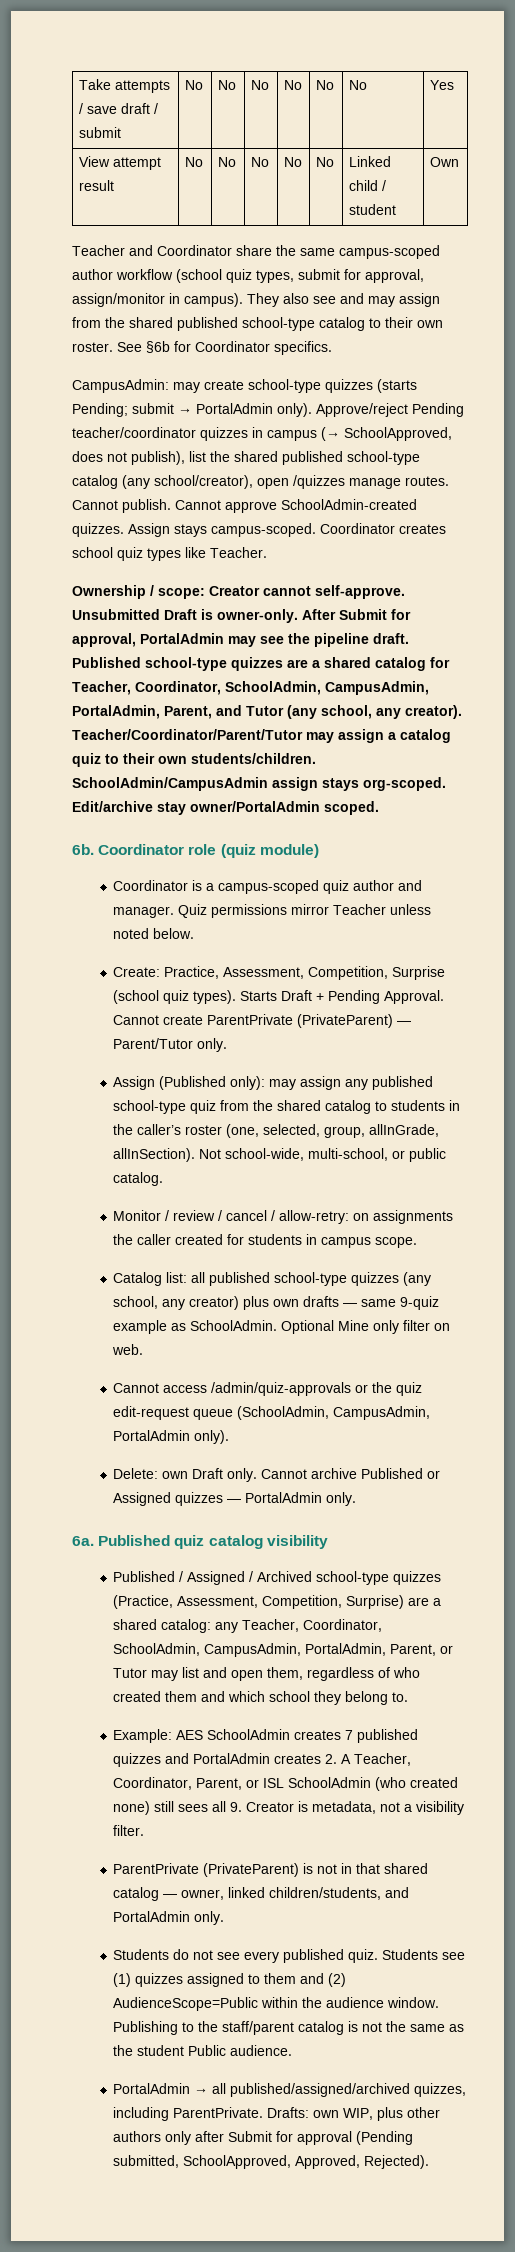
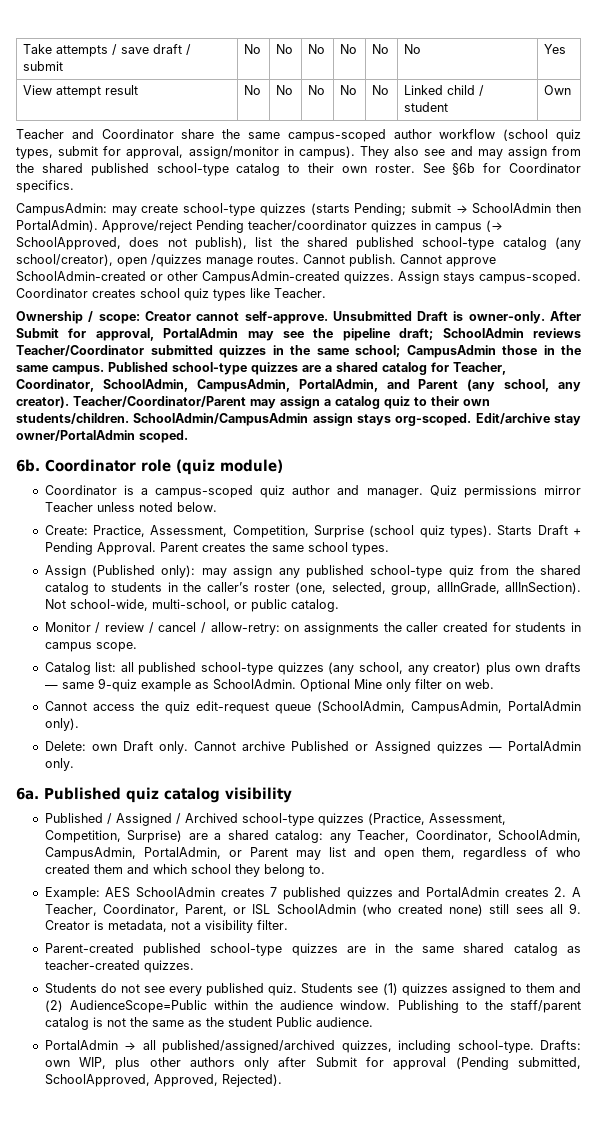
[196,403,312,417] PortalAdmin only). -> [472,203,581,214] [16,220,98,232] SchoolAdmin then PortalAdmin).
(417, 504) none -> [150,271,340,284] or other CampusAdmin-created
[373,633,409,644] draft. -> [399,328,581,340] [16,345,581,358] [16,365,104,375] draft; SchoolAdmin reviews Teacher/Coordinator submitted quizzes in the same school; CampusAdmin those in the same campus.
[164,705,284,719] Parent, and Tutor -> [386,379,459,389] and Parent
[72,729,303,740] Teacher/Coordinator/Parent/Tutor -> [73,396,246,407] Teacher/Coordinator/Parent
[113,1014,412,1028] [113,1038,228,1052] Cannot create ParentPrivate (PrivateParent) — Parent/Tutor only. -> [159,542,389,555] Parent creates the same school types.
[211,1382,369,1396] /admin/quiz-approvals or -> (135, 707) none
[390,1644,454,1656] [113,1668,148,1678] Parent, or Tutor -> [228,847,288,857] or Parent
[113,1863,429,1877] [113,1887,410,1901] [113,1911,225,1925] ParentPrivate (PrivateParent) is not in that shared catalog — owner, linked children/students, and PortalAdmin only. -> [44,943,581,956] [44,960,194,973] Parent-created published school-type quizzes are in the same shared catalog as teacher-created quizzes.
[173,2107,264,2118] ParentPrivate. -> [457,1040,534,1053] school-type.

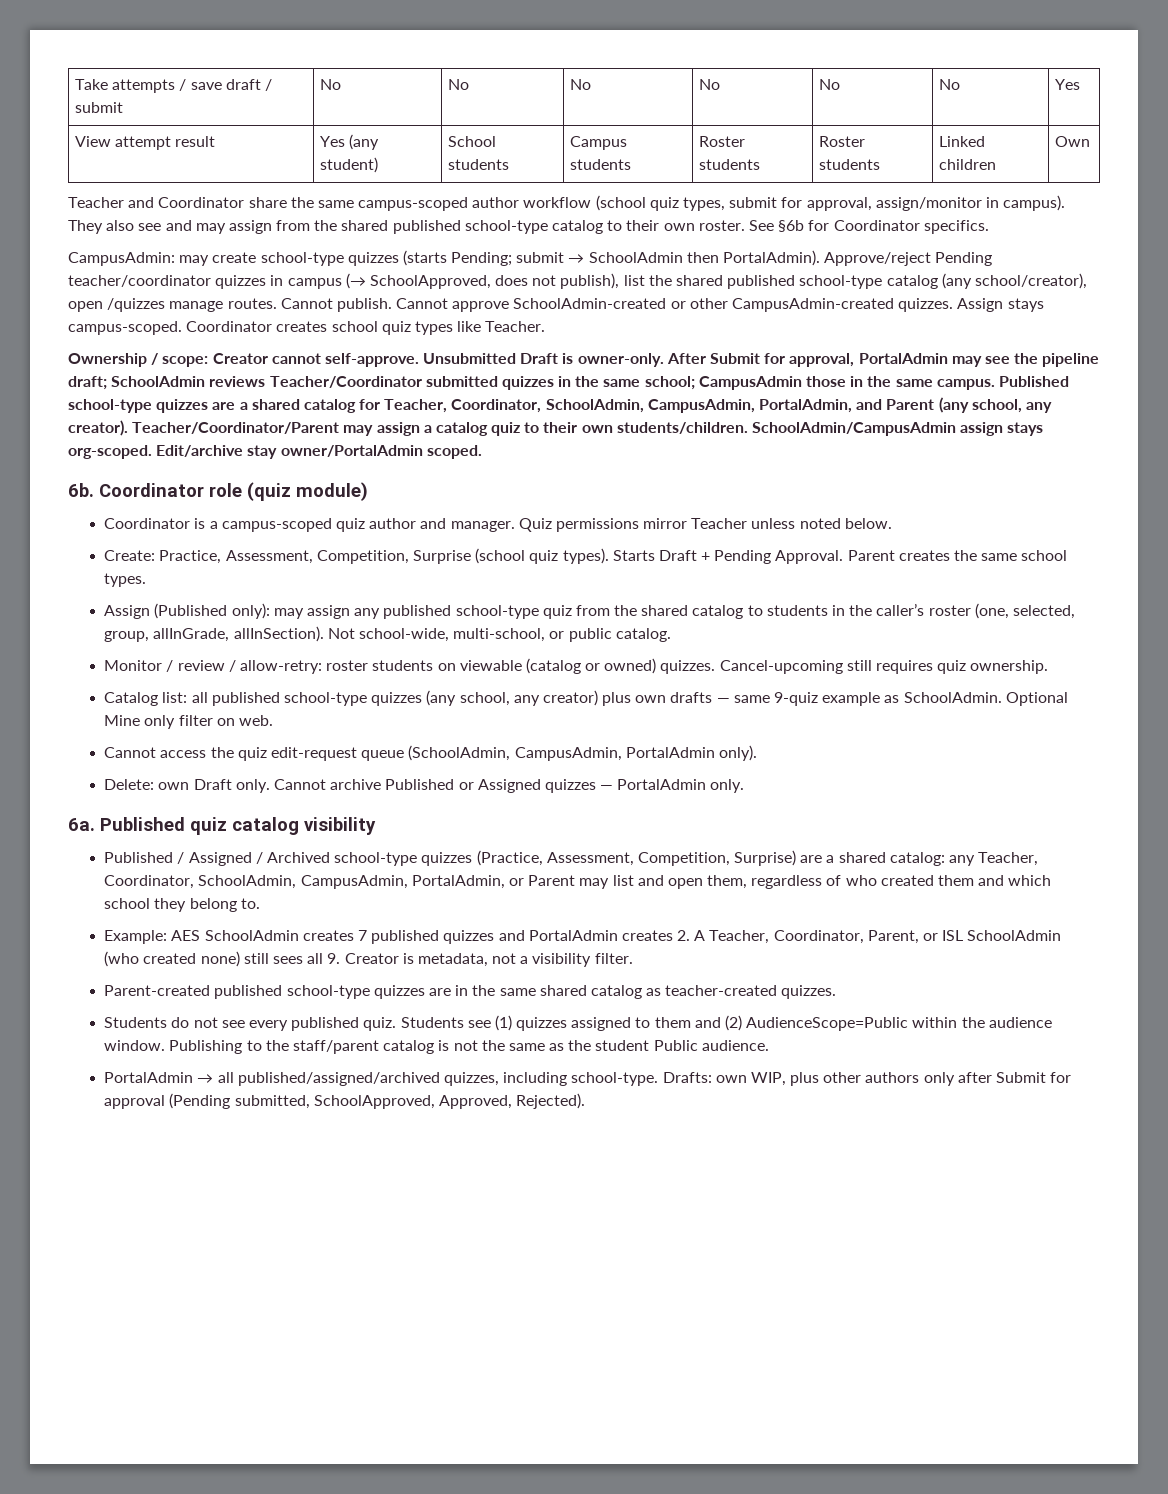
[244,85,262,95] [276,85,294,95] [308,85,326,95] [340,85,358,95] [372,85,390,95] [404,85,485,96] [404,102,449,112] No | No | No | No | No | Linked child / student -> [320,134,380,150] [320,157,379,173] [448,136,497,147] [448,159,510,170] [570,136,628,150] [570,159,632,170] [699,136,746,147] [699,159,761,170] [819,136,866,147] [819,159,881,170] [939,136,986,147] [939,159,997,170] Yes (any student) | School students | Campus students | Roster students | Roster students | Linked children
[158,622,581,635] [44,642,137,652] cancel / allow-retry: on assignments the caller created for students in campus scope. -> [239,658,1049,674] allow-retry: roster students on viewable (catalog or owned) quizzes. Cancel-upcoming still requires quiz ownership.

